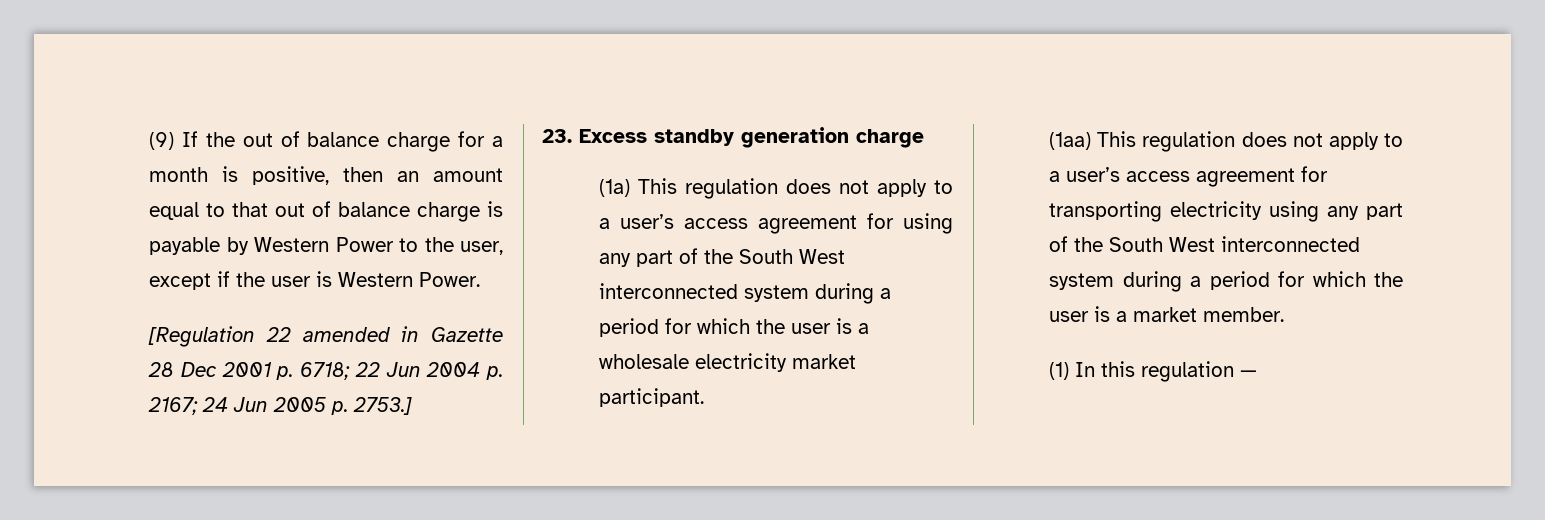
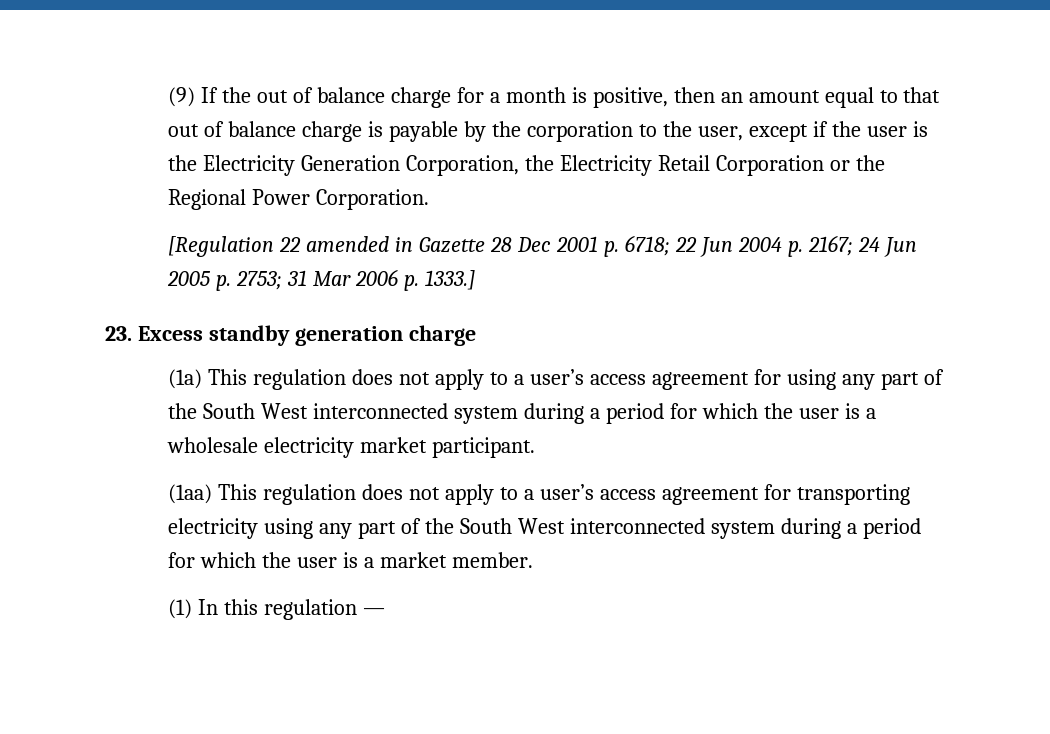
[254,237,394,252] Western Power -> [492,121,633,142] the corporation
[338,272,481,287] Western Power. -> [168,155,885,176] [168,189,430,210] the Electricity Generation Corporation, the Electricity Retail Corporation or the Regional Power Corporation.
[353,397,413,415] 2753.] -> [236,269,476,291] 2753; 31 Mar 2006 p. 1333.]

